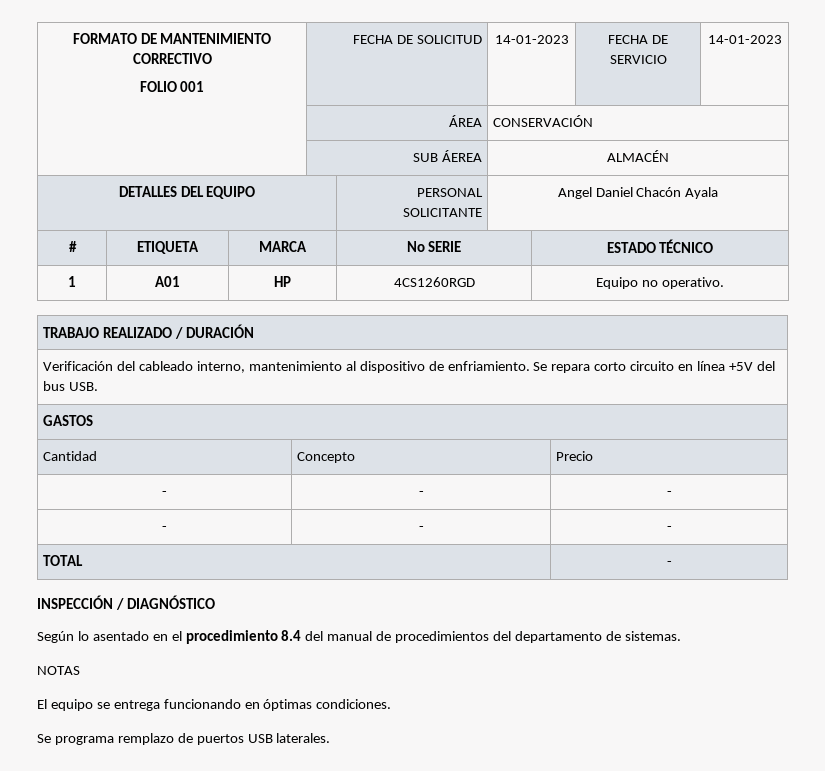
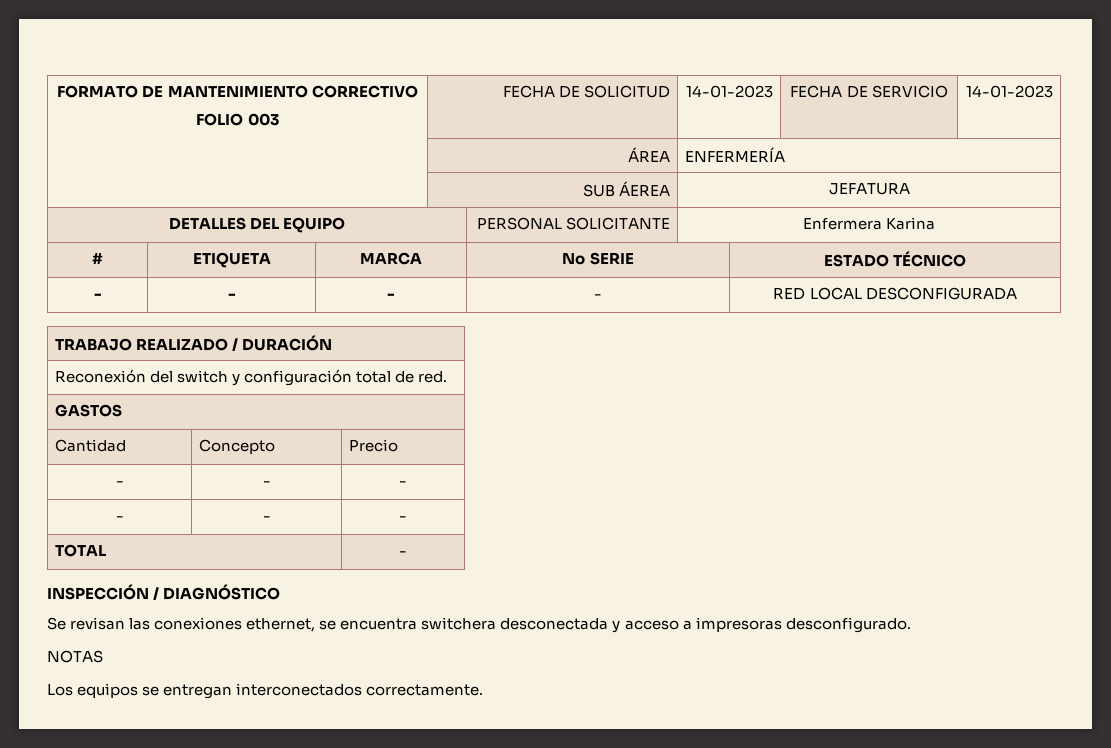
[180,81,205,92] 001 -> [247,113,279,126] 003
[493,115,594,127] CONSERVACIÓN -> [684,147,785,162] ENFERMERÍA
[607,150,669,162] ALMACÉN -> [828,183,910,195] JEFATURA
[557,187,719,199] Angel Daniel Chacón Ayala -> [802,217,936,230] Enfermera Karina
[68,276,76,287] [155,276,180,287] [274,276,291,287] [393,277,475,287] [596,277,724,289] [43,324,254,339] [43,361,775,373] [43,381,99,391] 1 | A01 | HP | 4CS1260RGD | Equipo no operativo. // TRABAJO REALIZADO / DURACIÓN // Verificación del cableado interno, mantenimiento al dispositivo de enfriamiento. Se repara corto circuito en línea +5V del bus USB. -> [93,293,102,299] [227,293,236,299] [387,293,395,299] [594,294,602,299] [773,287,1017,300] [54,335,332,351] [54,369,448,386] - | - | - | - | RED LOCAL DESCONFIGURADA // TRABAJO REALIZADO / DURACIÓN // Reconexión del switch y configuración total de red.
[37,630,681,644] [37,666,80,675] [37,699,392,711] [37,733,331,745] Según lo asentado en el procedimiento 8.4 del manual de procedimientos del departamento de sistemas. // NOTAS // El equipo se entrega funcionando en óptimas condiciones. // Se programa remplazo de puertos USB laterales. -> [47,617,911,633] [47,650,103,663] [47,683,484,699] Se revisan las conexiones ethernet, se encuentra switchera desconectada y acceso a impresoras desconfigurado. // NOTAS // Los equipos se entregan interconectados correctamente.

